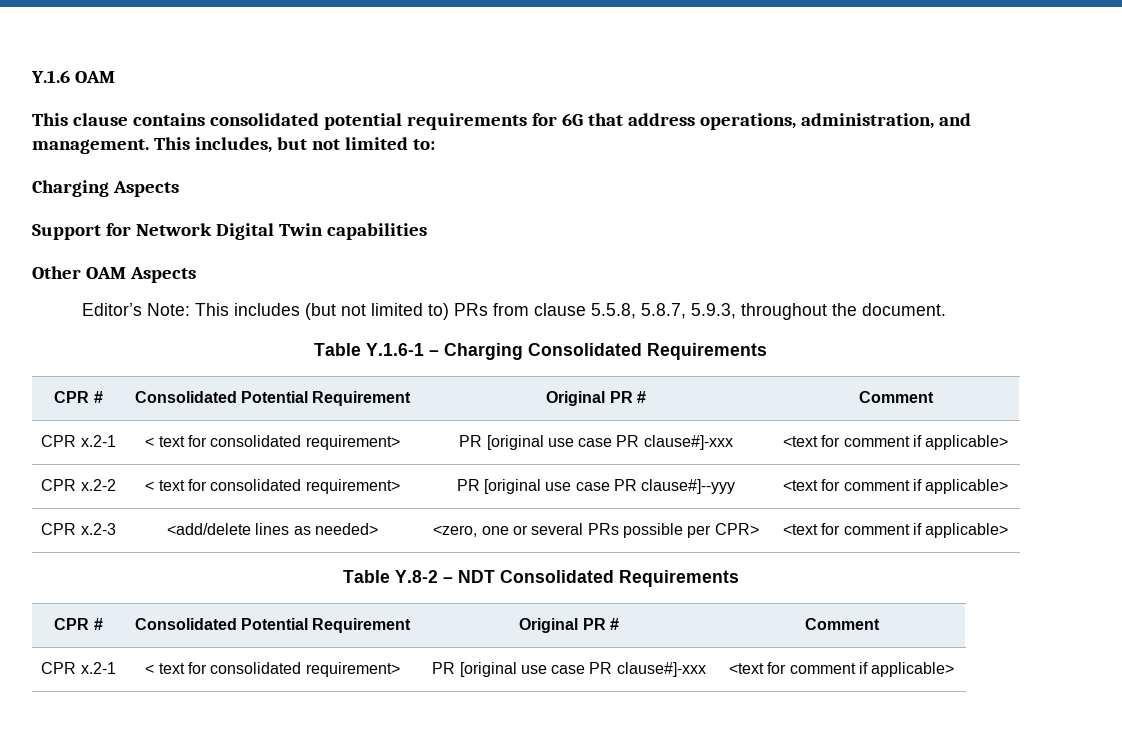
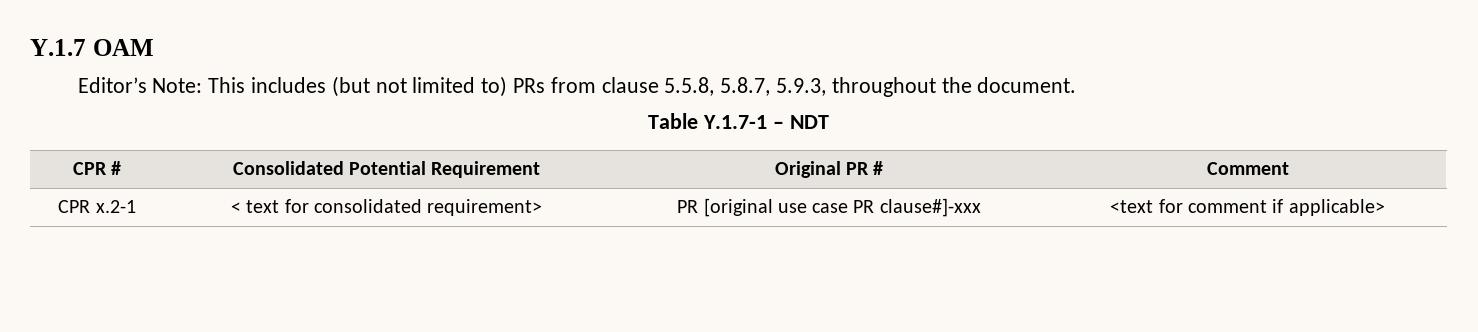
[31,70,115,83] [32,113,971,130] [32,137,435,154] [32,180,179,197] [32,223,427,240] [32,266,196,283] Y.1.6 OAM // This clause contains consolidated potential requirements for 6G that address operations, administration, and management. This includes, but not limited to: // Charging Aspects // Support for Network Digital Twin capabilities // Other OAM Aspects -> [30,39,154,56] Y.1.7 OAM
[366,343,767,360] Y.1.6-1 – Charging Consolidated Requirements -> [703,115,829,129] Y.1.7-1 – NDT
[41,479,116,491] [145,479,400,494] [456,479,736,494] [782,479,1009,494] [41,523,116,535] [167,523,378,535] [433,523,759,538] [782,523,1009,538] [342,570,739,587] [54,618,103,630] [134,618,412,633] [519,618,619,633] [804,618,880,630] [41,662,116,674] [145,662,400,677] [432,662,706,677] [728,662,955,677] // CPR x.2-2 | < text for consolidated requirement> | PR [original use case PR clause#]--yyy | <text for comment if applicable> // CPR x.2-3 | <add/delete lines as needed> | <zero, one or several PRs possible per CPR> | <text for comment if applicable> // Table Y.8-2 – NDT Consolidated Requirements // CPR # | Consolidated Potential Requirement | Original PR # | Comment // CPR x.2-1 | < text for consolidated requirement> | PR [original use case PR clause#]-xxx | <text for comment if applicable> -> (1385, 207) none

